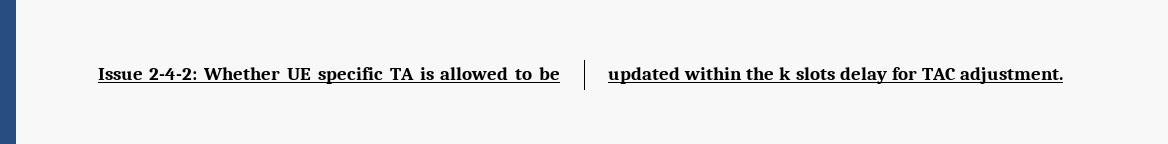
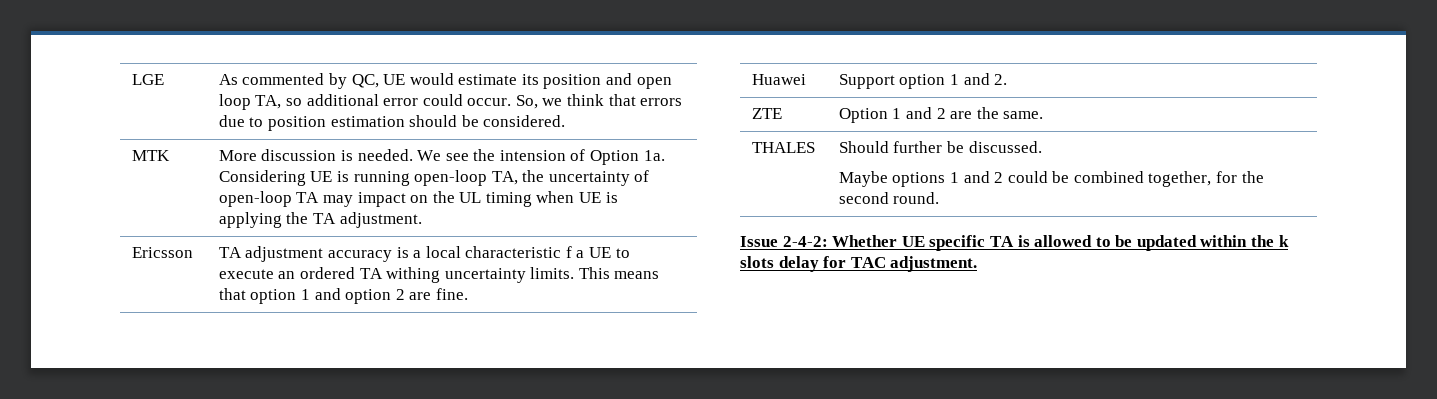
(97, 74) none -> [131,74,164,85] [218,73,672,89] [218,94,683,110] [218,115,566,131] [131,150,170,161] [218,149,665,165] [218,170,650,186] [218,191,618,207] [218,212,422,228] [131,247,193,258] [218,246,630,262] [218,267,660,283] [218,288,468,304] [751,74,806,85] [838,73,1008,89] [751,108,782,119] [838,107,1044,123] [751,142,815,153] [838,141,1042,153] [838,171,1264,187] [838,192,940,204] LGE | As commented by QC, UE would estimate its position and open loop TA, so additional error could occur. So, we think that errors due to position estimation should be considered. // MTK | More discussion is needed. We see the intension of Option 1a. Considering UE is running open-loop TA, the uncertainty of open-loop TA may impact on the UL timing when UE is applying the TA adjustment. // Ericsson | TA adjustment accuracy is a local characteristic f a UE to execute an ordered TA withing uncertainty limits. This means that option 1 and option 2 are fine. // Huawei | Support option 1 and 2. // ZTE | Option 1 and 2 are the same. // THALES | Should further be discussed. // Maybe options 1 and 2 could be combined together, for the second round. //

